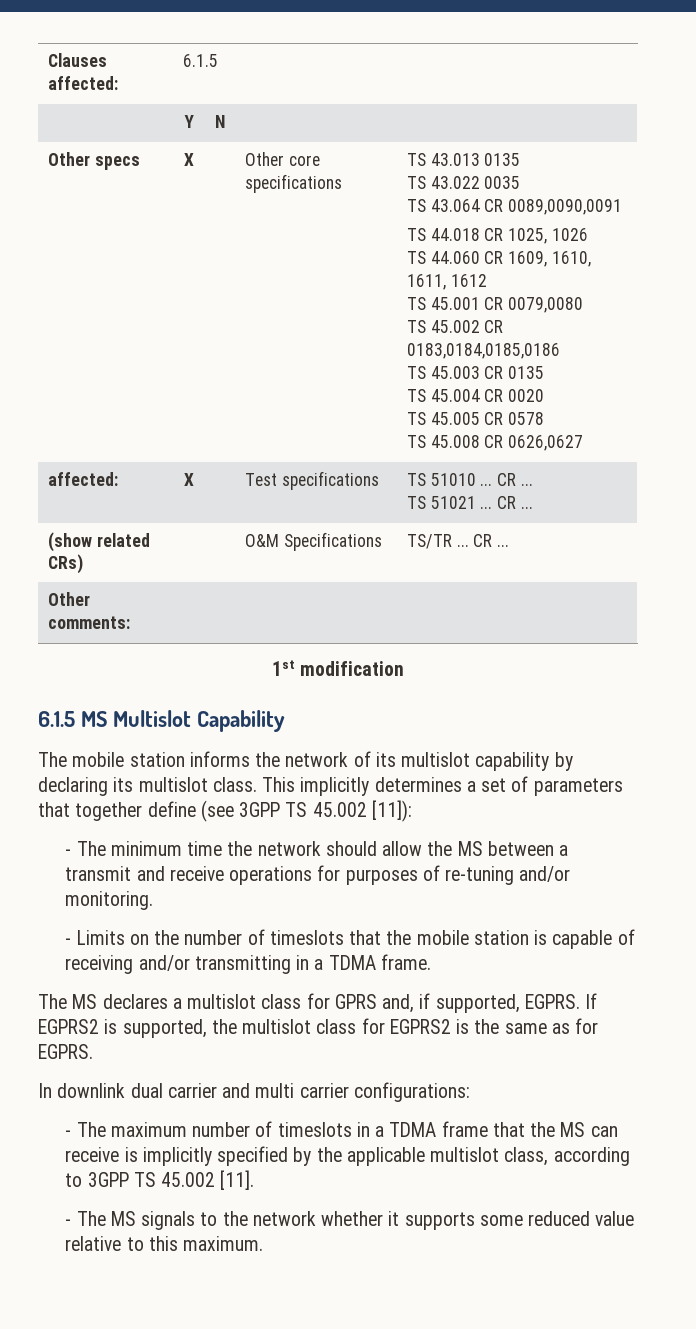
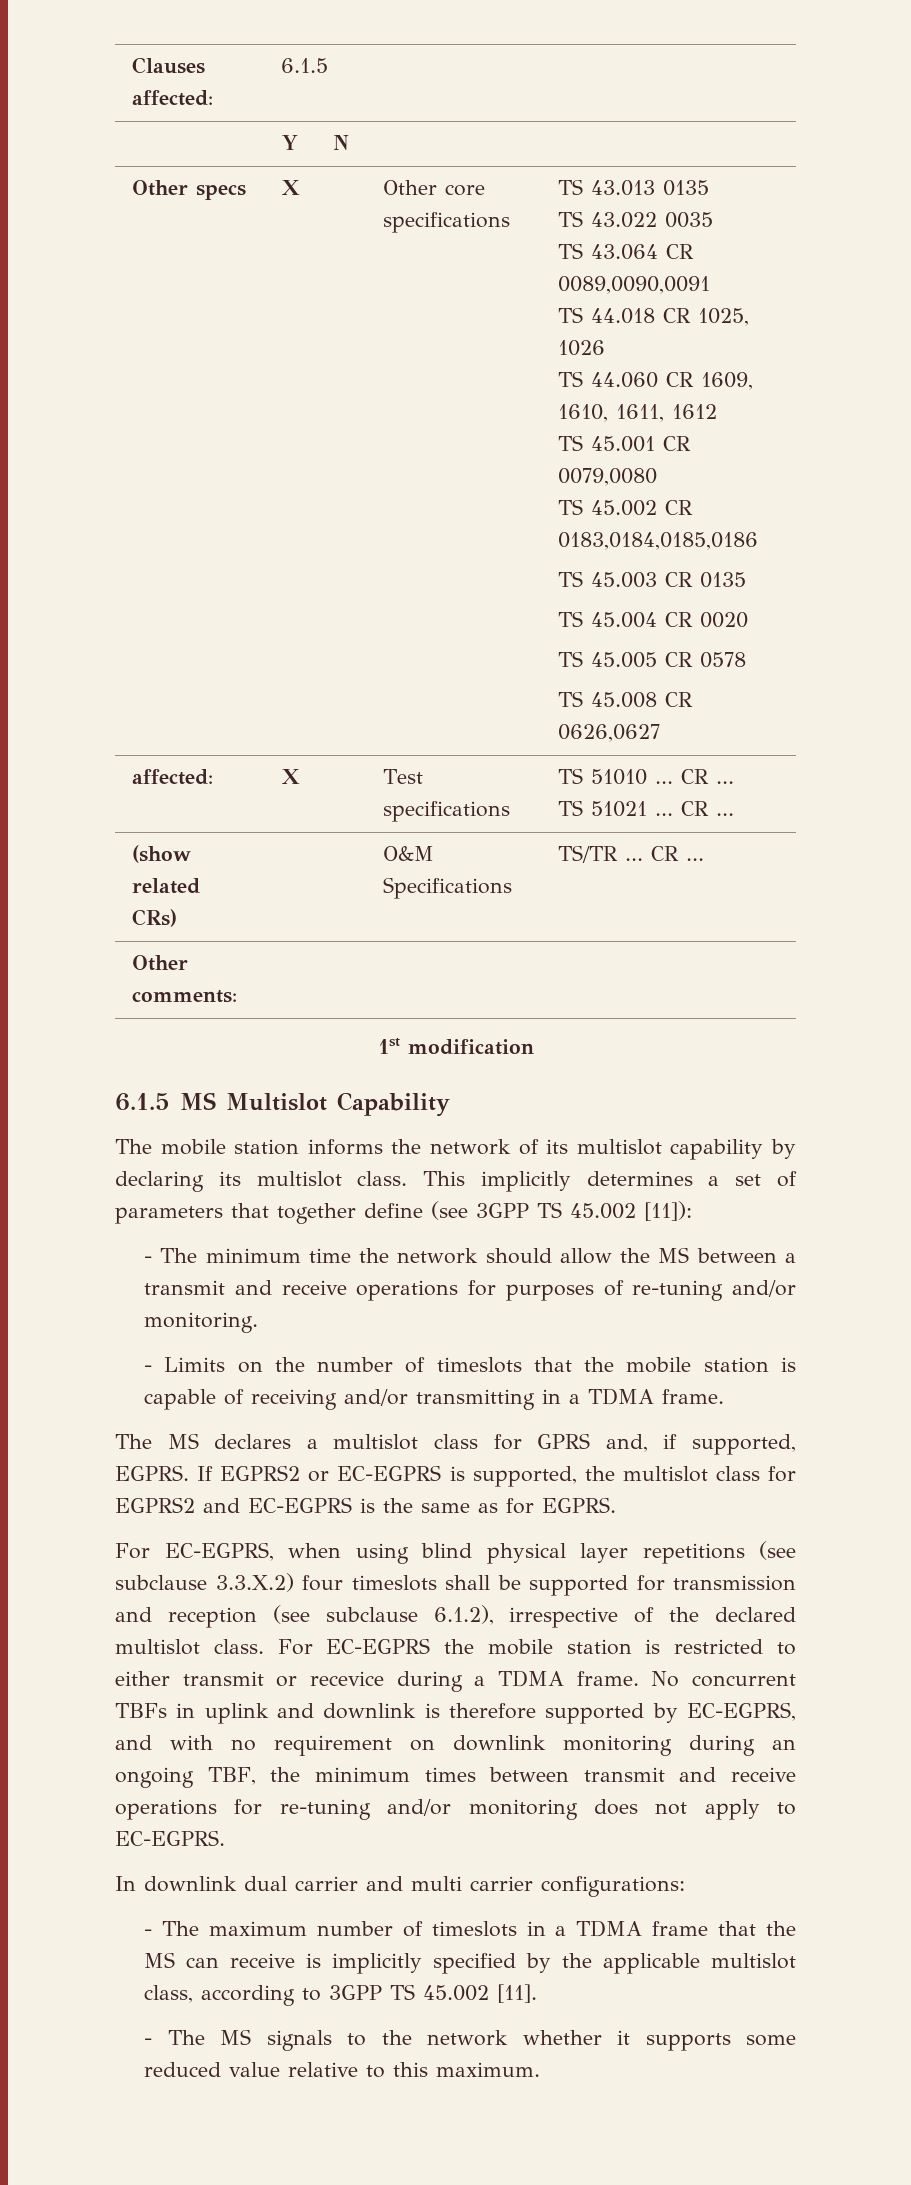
(99, 1026) none -> [308,1465,442,1482] or EC-EGPRS
(451, 1026) none -> [203,1497,352,1513] and EC-EGPRS
(93, 1051) none -> [115,1541,796,1564] [115,1573,796,1596] [115,1605,796,1628] [115,1638,797,1655] [115,1670,796,1692] [115,1702,796,1724] [115,1735,796,1756] [115,1767,796,1788] [115,1799,796,1820] [115,1830,225,1846] // For EC-EGPRS, when using blind physical layer repetitions (see subclause 3.3.X.2) four timeslots shall be supported for transmission and reception (see subclause 6.1.2), irrespective of the declared multislot class. For EC-EGPRS the mobile station is restricted to either transmit or recevice during a TDMA frame. No concurrent TBFs in uplink and downlink is therefore supported by EC-EGPRS, and with no requirement on downlink monitoring during an ongoing TBF, the minimum times between transmit and receive operations for re-tuning and/or monitoring does not apply to EC-EGPRS.

